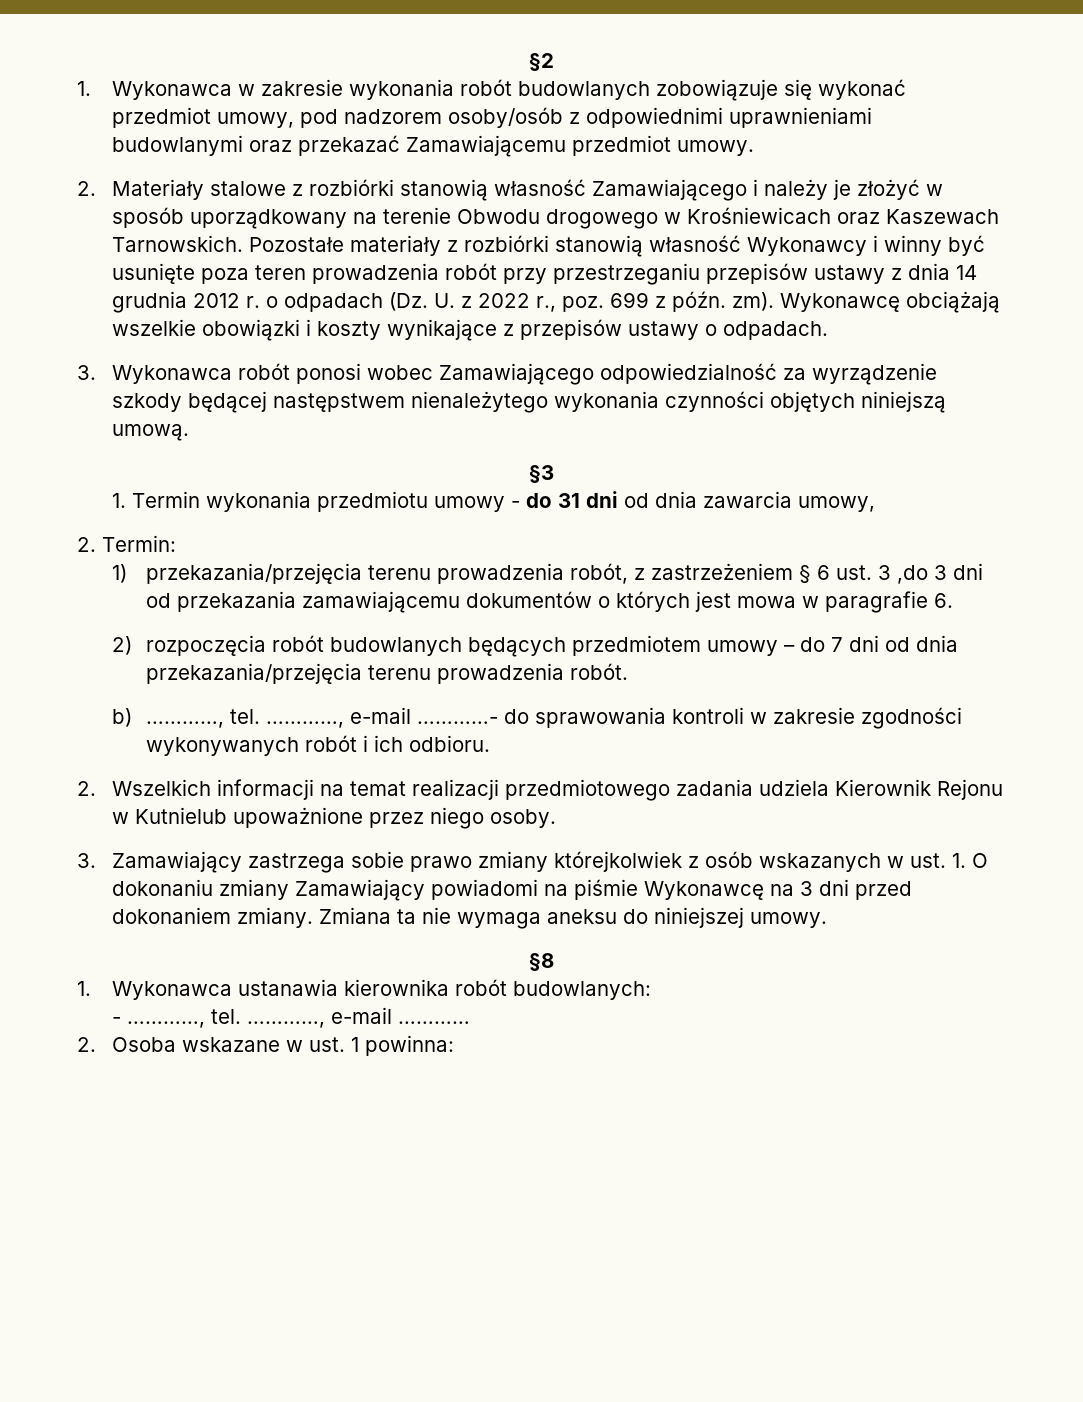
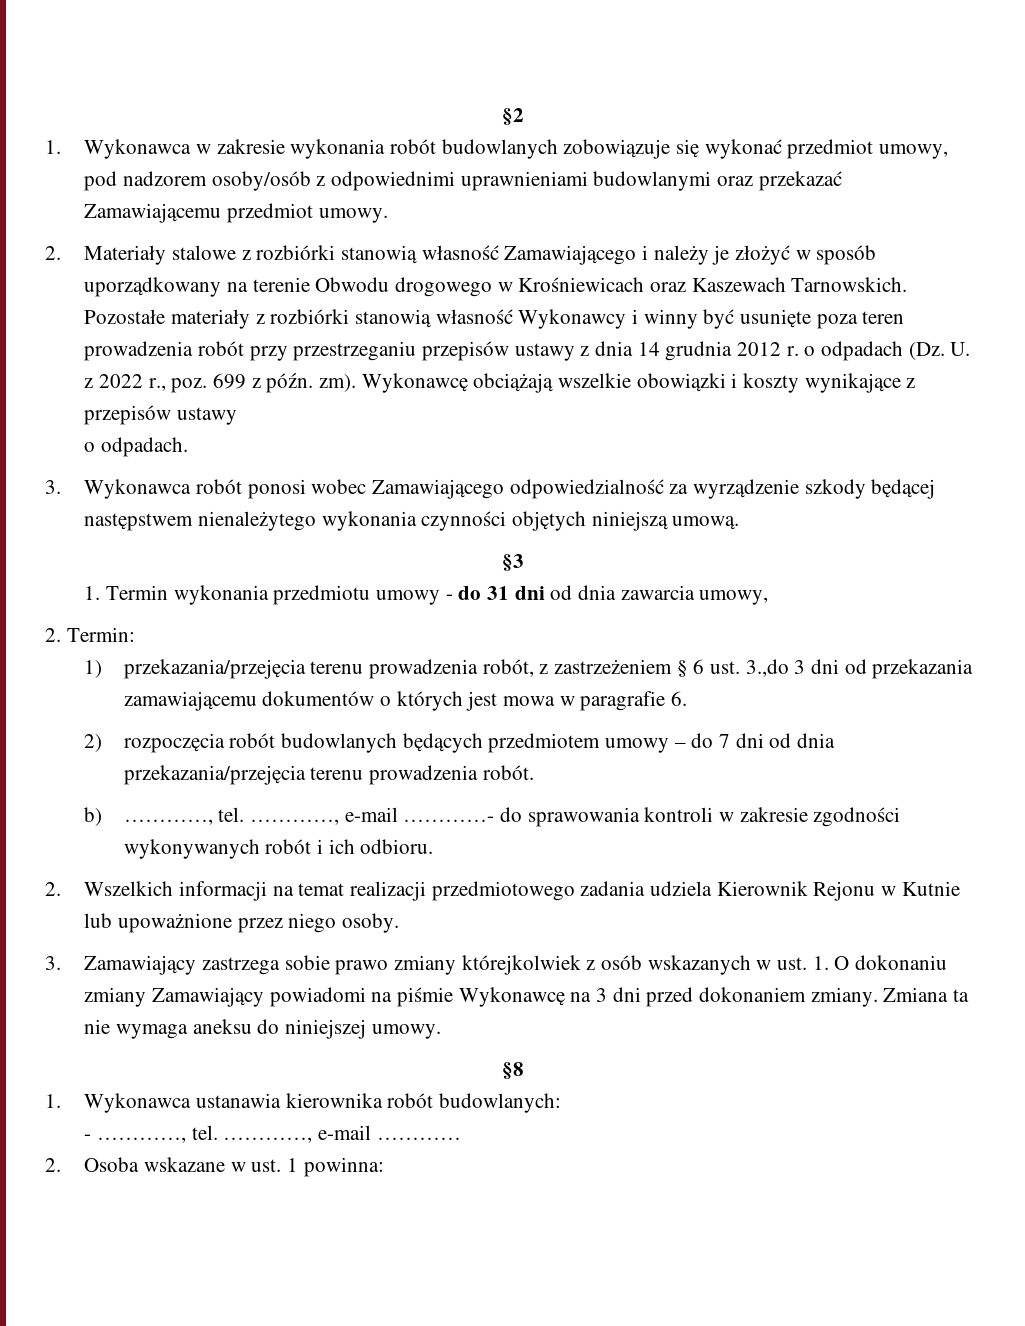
(699, 330) none -> (237, 416) //
[878,565,929,584] 3 ,do -> [745,659,789,677] 3.,do
[134,807,227,824] Kutnielub -> [901,881,960,896] [84,913,113,928] Kutnie lub

